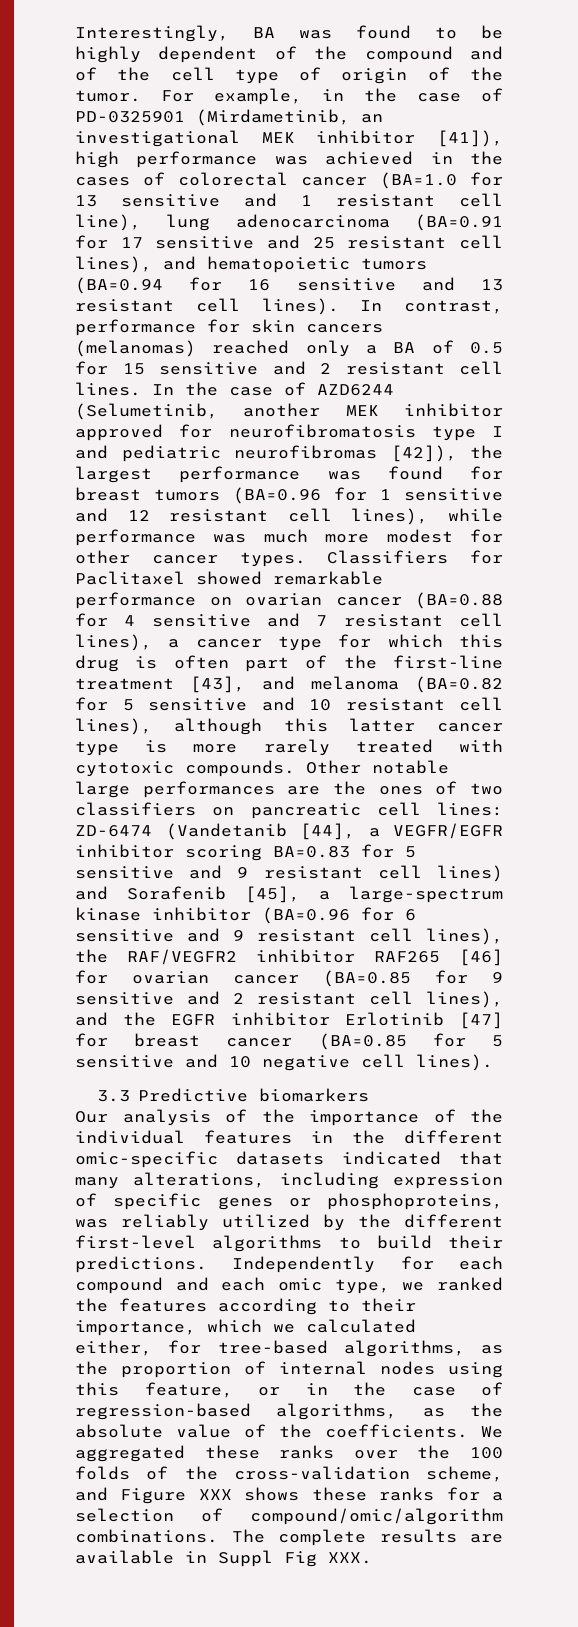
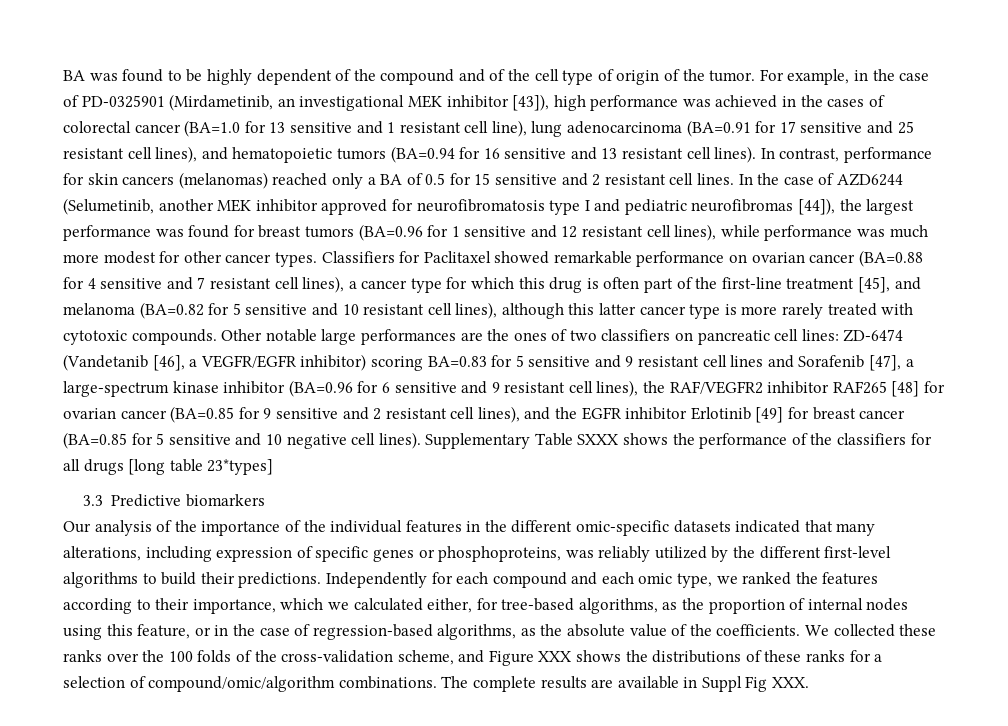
[75,25,229,42] Interestingly, -> (63, 75) none
[437,130,503,147] [41]), -> [512,94,550,111] [43]),
[390,445,457,462] [42]), -> [798,198,836,215] [44]),
[190,676,246,693] [43], -> [857,277,890,293] [45],
[300,823,355,840] [44], -> [152,355,185,371] [46],
[75,844,174,858] inhibitor -> [300,354,367,371] inhibitor)
[436,865,503,882] lines) -> [730,355,764,367] lines
[245,886,300,903] [45], -> [869,355,902,371] [47],
[459,949,503,966] [46] -> [891,381,920,397] [48]
[459,1012,503,1029] [47] -> [755,407,784,423] [49]
(493, 1062) none -> [425,433,932,449] [63,459,274,475] Supplementary Table SXXX shows the performance of the classifiers for all drugs [long table 23*types]
[75,1445,185,1462] aggregated -> [833,624,895,637] collected
(300, 1494) none -> [625,650,762,663] the distributions of

